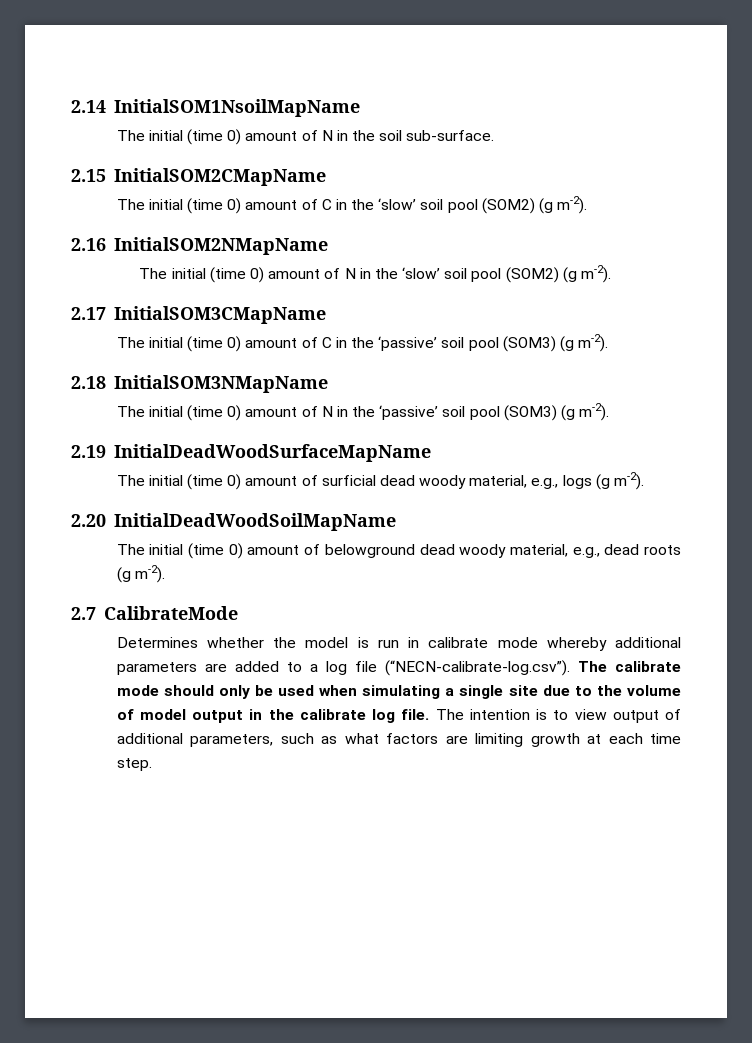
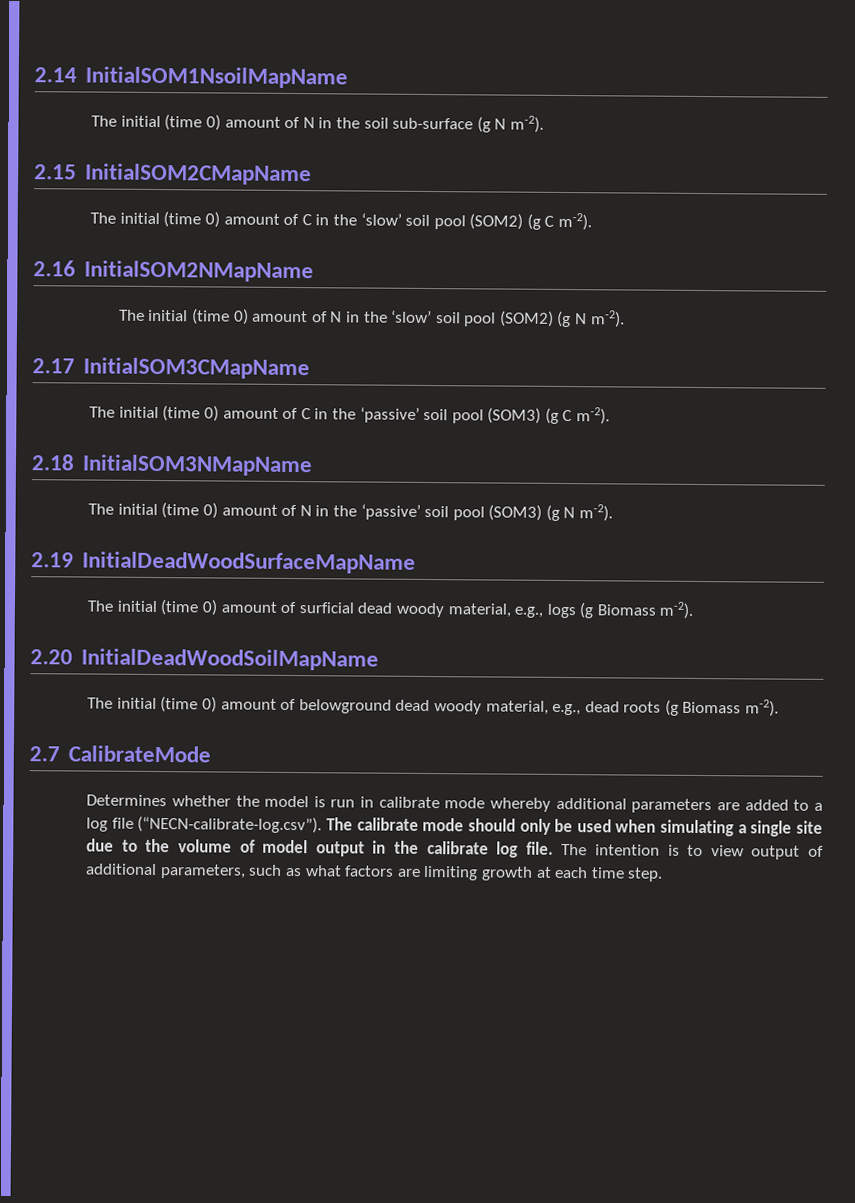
[406,130,495,141] sub-surface. -> [392,115,544,133] sub-surface (g N m-2).
(554, 206) none -> [544,215,555,227] C
(577, 275) none -> [575,313,588,325] N
(575, 344) none -> [562,409,573,422] C
(576, 413) none -> [563,506,576,519] N
(610, 482) none -> [596,604,656,616] Biomass
(131, 575) none -> [682,701,742,714] Biomass

